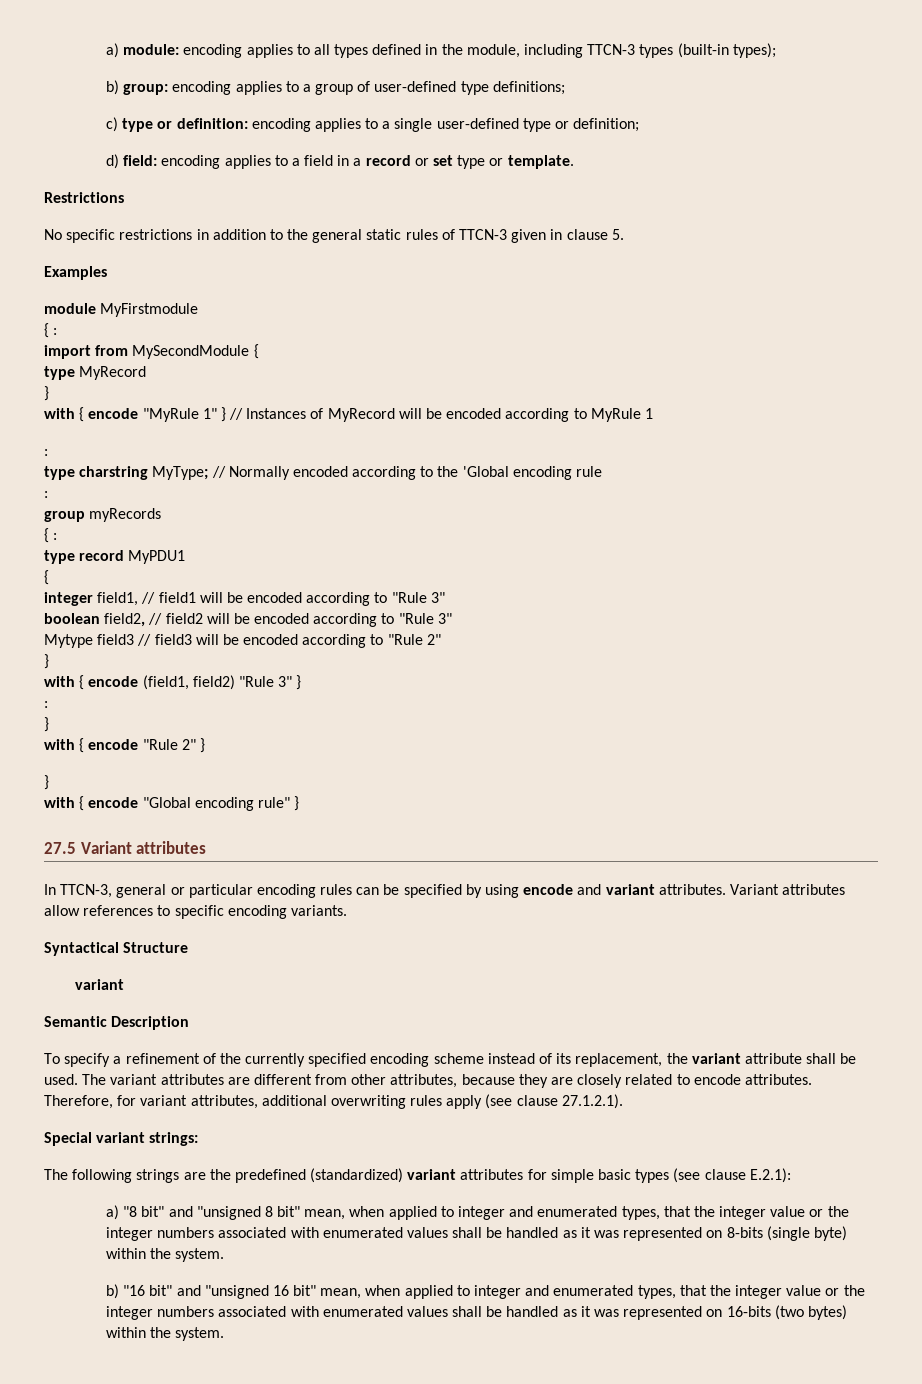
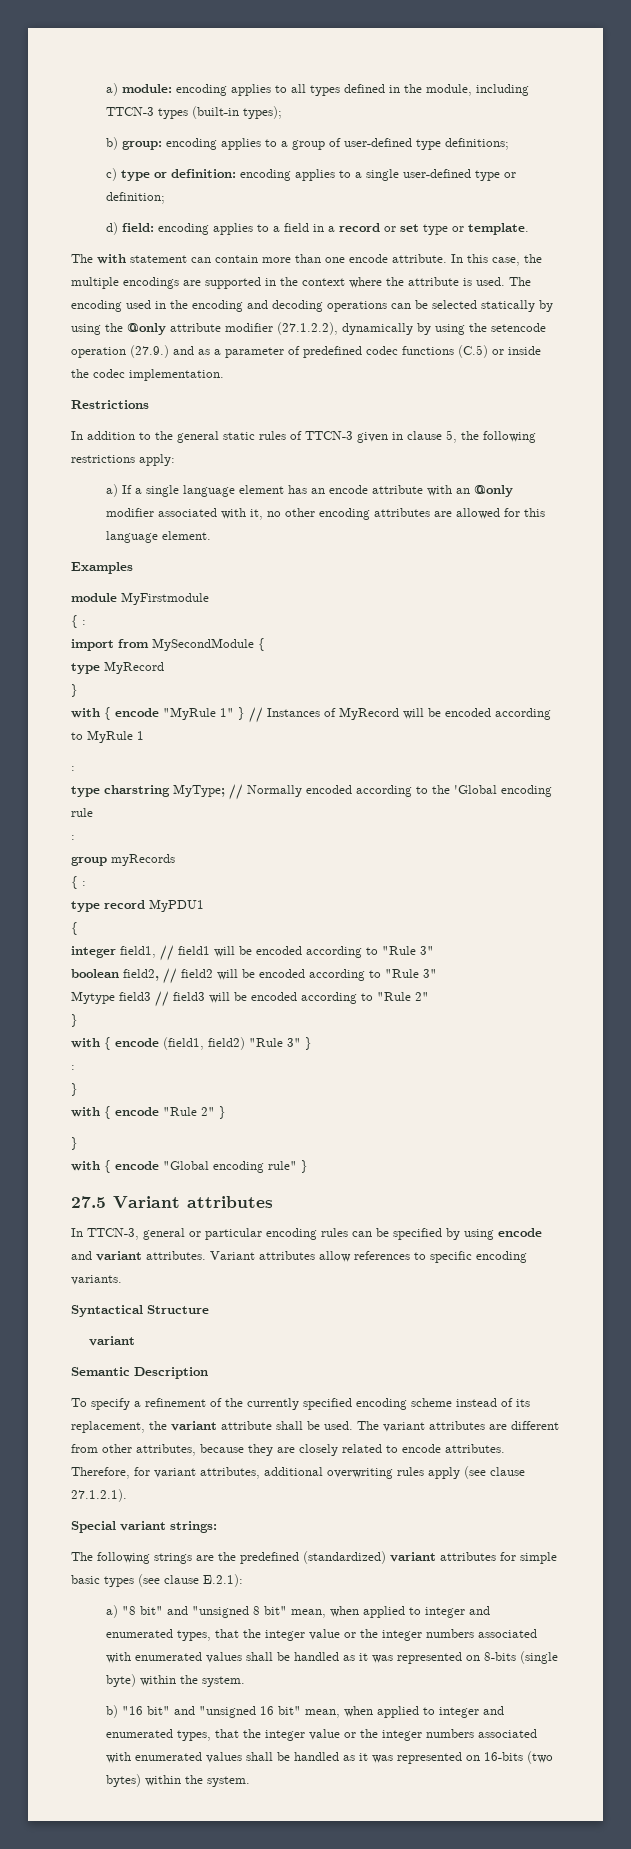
[44,192,124,203] [44,229,209,243] Restrictions // No specific restrictions in -> [71,254,542,266] [71,277,531,289] [71,300,553,312] [71,322,546,335] [71,345,541,358] [71,369,224,381] [71,400,149,409] [71,431,83,440] The with statement can contain more than one encode attribute. In this case, the multiple encodings are supported in the context where the attribute is used. The encoding used in the encoding and decoding operations can be selected statically by using the @only attribute modifier (27.1.2.2), dynamically by using the setencode operation (27.9.) and as a parameter of predefined codec functions (C.5) or inside the codec implementation. // Restrictions // In
[611,229,624,240] 5. -> [446,430,536,443] [71,454,175,466] [106,484,514,497] [106,508,546,520] [106,531,212,543] 5, the following restrictions apply: // a) If a single language element has an encode attribute with an @only modifier associated with it, no other encoding attributes are allowed for this language element.

